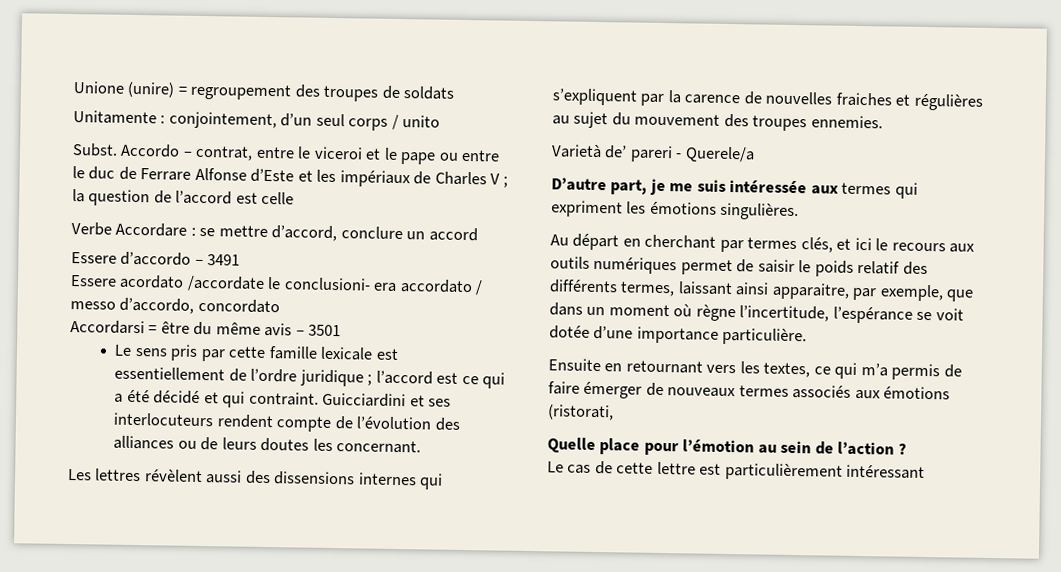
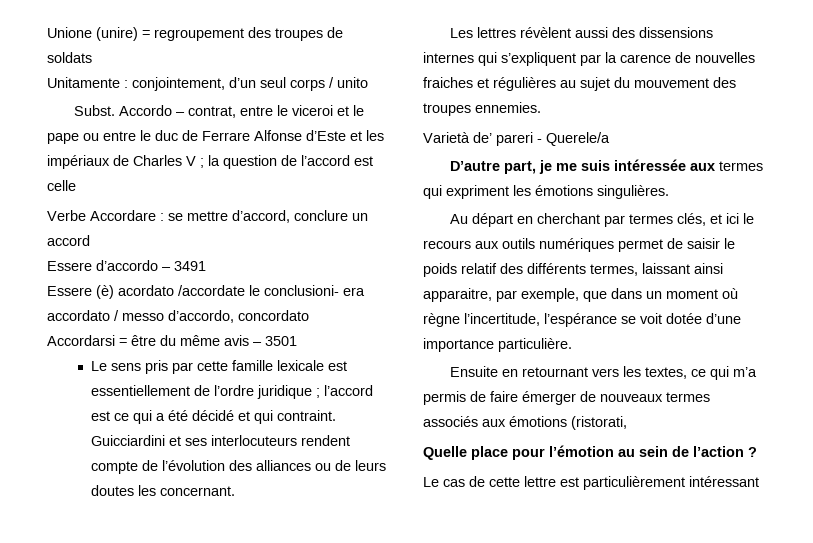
(117, 281) none -> [96,285,114,299] (è)

